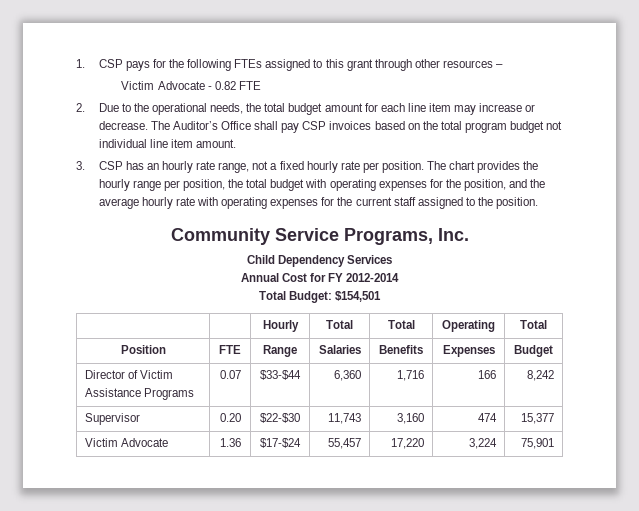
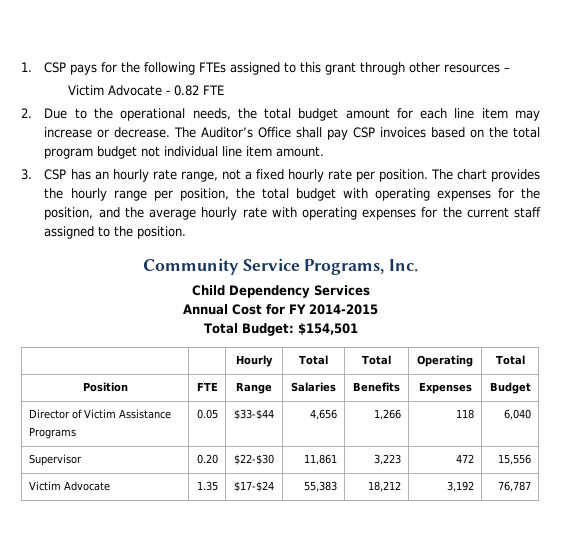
[346,273,400,282] 2012-2014 -> [309,304,378,315] 2014-2015
[219,370,241,379] 0.07 -> [196,409,218,419] 0.05
[334,370,362,381] [397,370,425,381] [478,370,497,379] [527,370,555,381] 6,360 | 1,716 | 166 | 8,242 -> [310,409,338,420] [374,409,402,420] [456,409,475,419] [504,409,532,420] 4,656 | 1,266 | 118 | 6,040
[328,413,362,424] [397,413,425,424] [478,413,498,422] [521,413,555,424] 11,743 | 3,160 | 474 | 15,377 -> [304,454,338,465] [374,454,402,465] [456,454,475,463] [498,454,532,465] 11,861 | 3,223 | 472 | 15,556
[219,438,241,447] 1.36 -> [196,481,218,491] 1.35
[328,438,362,449] [391,438,425,449] [469,438,498,449] [521,438,555,449] 55,457 | 17,220 | 3,224 | 75,901 -> [304,481,338,492] [368,481,402,492] [447,481,475,492] [498,481,532,492] 55,383 | 18,212 | 3,192 | 76,787

